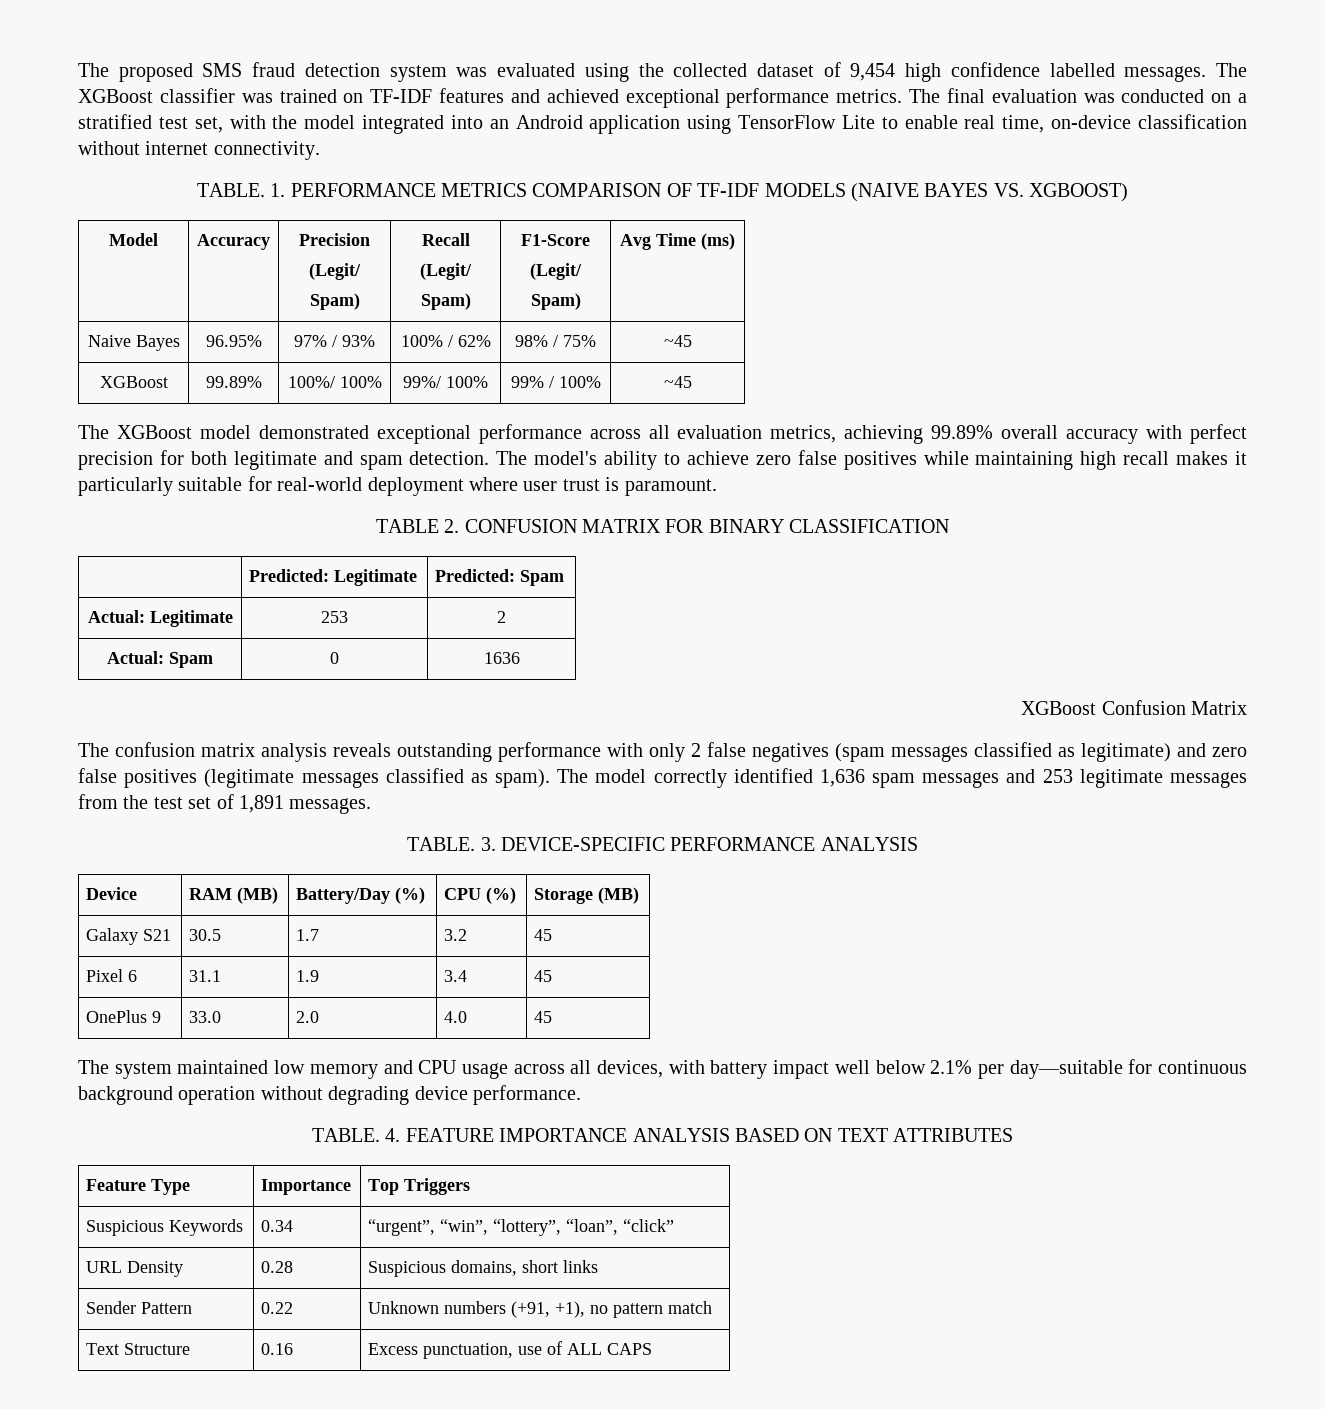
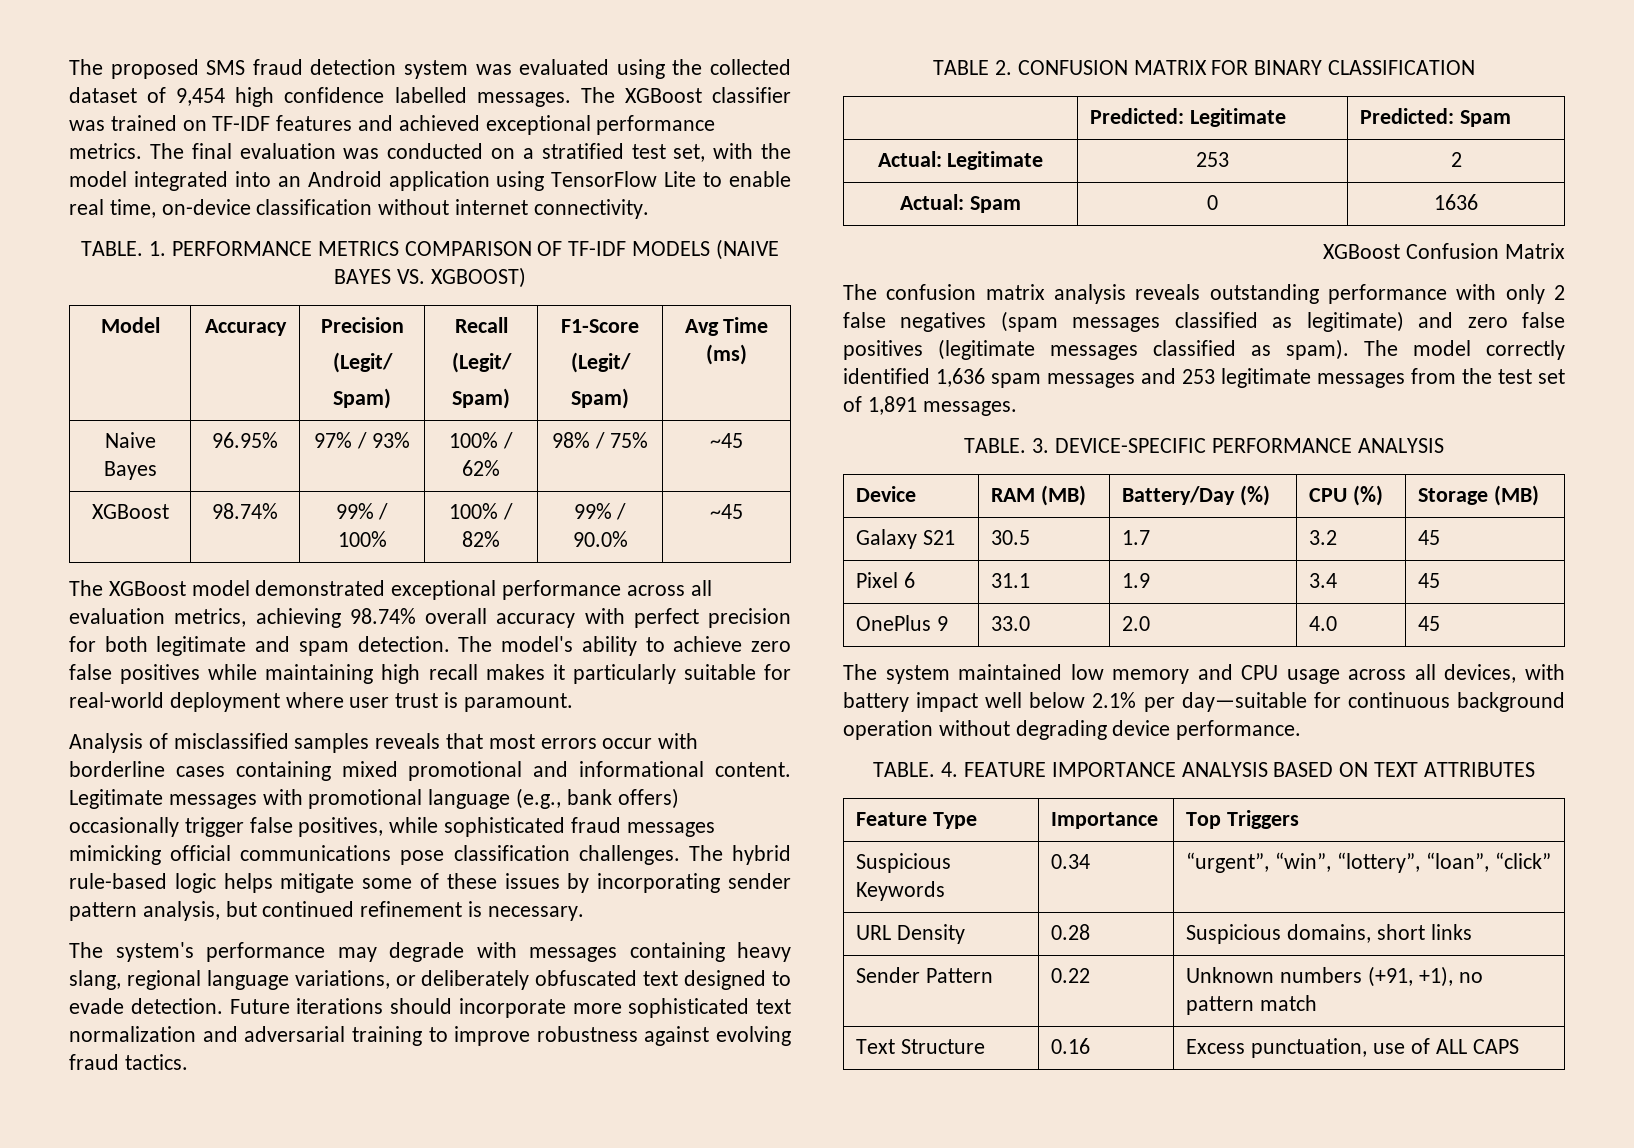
[205,376,262,388] [287,376,382,388] [403,376,488,388] [510,376,601,388] 99.89% | 100%/ 100% | 99%/ 100% | 99% / 100% -> [212,503,278,519] [335,503,389,520] [337,531,387,547] [449,503,513,520] [462,531,500,547] [573,503,627,520] [572,531,628,547] 98.74% | 99% / 100% | 100% / 82% | 99% / 90.0%
[931,425,994,439] 99.89% -> [349,608,416,624] 98.74%
(717, 487) none -> [69,733,699,753] [69,761,791,781] [69,788,679,809] [69,817,715,837] [69,845,791,865] [69,873,791,893] [69,901,584,921] [69,942,791,962] [69,970,792,990] [69,998,791,1018] [69,1026,791,1046] [69,1054,188,1070] // Analysis of misclassified samples reveals that most errors occur with borderline cases containing mixed promotional and informational content. Legitimate messages with promotional language (e.g., bank offers) occasionally trigger false positives, while sophisticated fraud messages mimicking official communications pose classification challenges. The hybrid rule-based logic helps mitigate some of these issues by incorporating sender pattern analysis, but continued refinement is necessary. // The system's performance may degrade with messages containing heavy slang, regional language variations, or deliberately obfuscated text designed to evade detection. Future iterations should incorporate more sophisticated text normalization and adversarial training to improve robustness against evolving fraud tactics.

